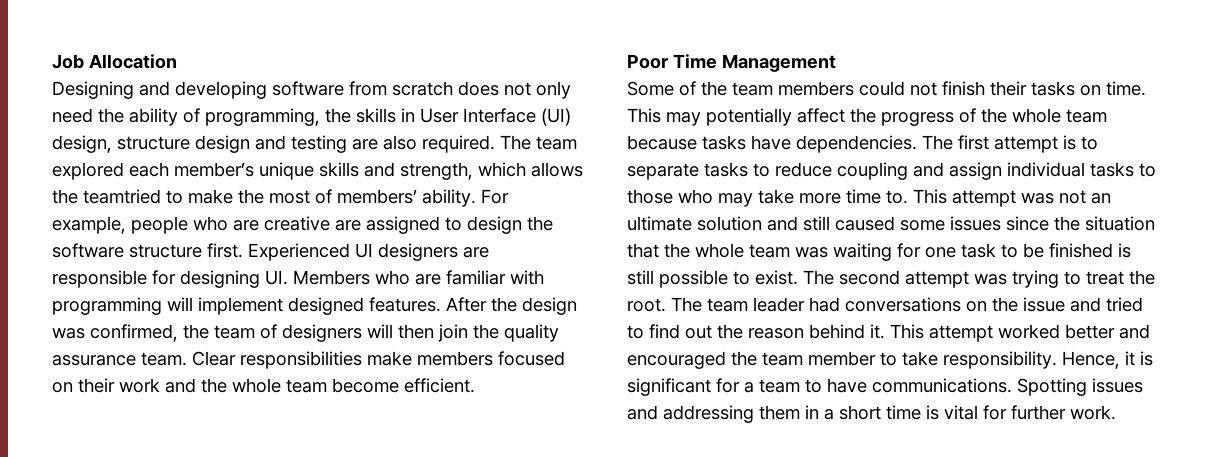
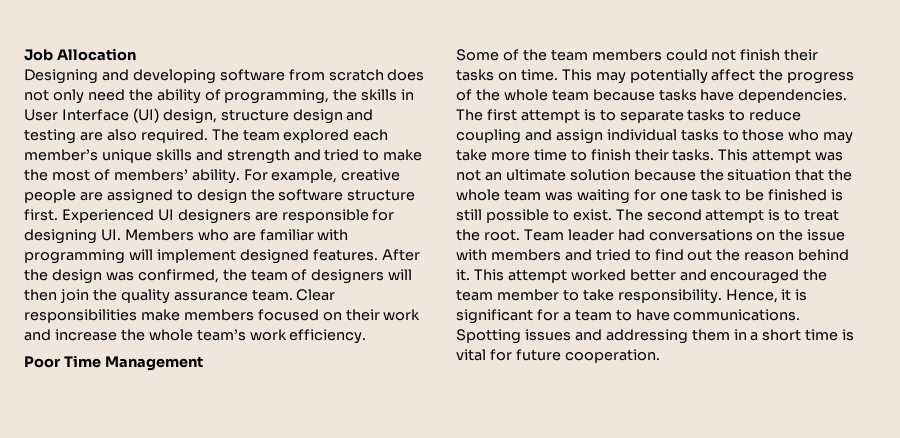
[400,162,583,180] [52,189,161,204] strength, which allows the teamtried -> [226,149,360,164] strength and tried
[131,216,330,234] people who are creative -> [341,169,401,181] [24,189,76,203] creative people
[201,378,475,393] the whole team become efficient. -> [54,329,367,344] increase the whole team’s work efficiency.
[886,190,908,204] to. -> [570,149,715,161] to finish their tasks.
[767,216,1049,231] and still caused some issues since -> [633,169,696,181] because
[974,270,1059,288] was trying -> [768,209,781,221] is
[671,297,748,312] The team -> [523,229,564,241] Team
(1065, 304) none -> [456,249,561,261] with members
[1011,405,1116,420] further work. -> [515,349,660,363] future cooperation.

